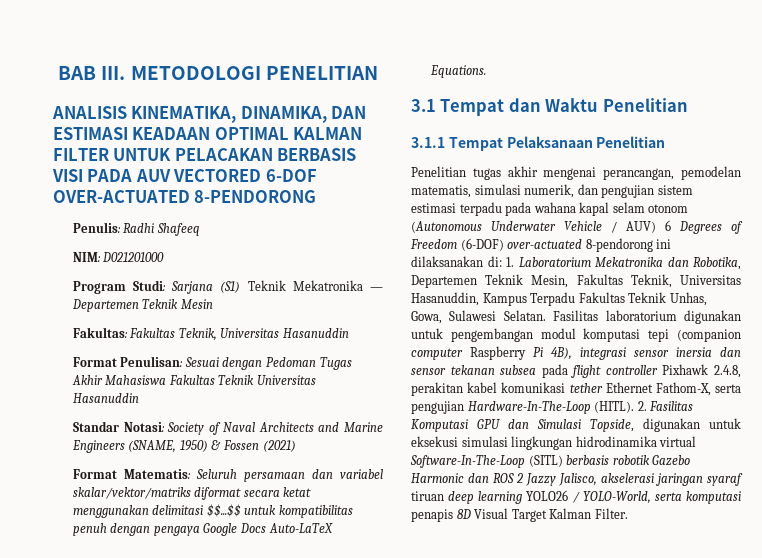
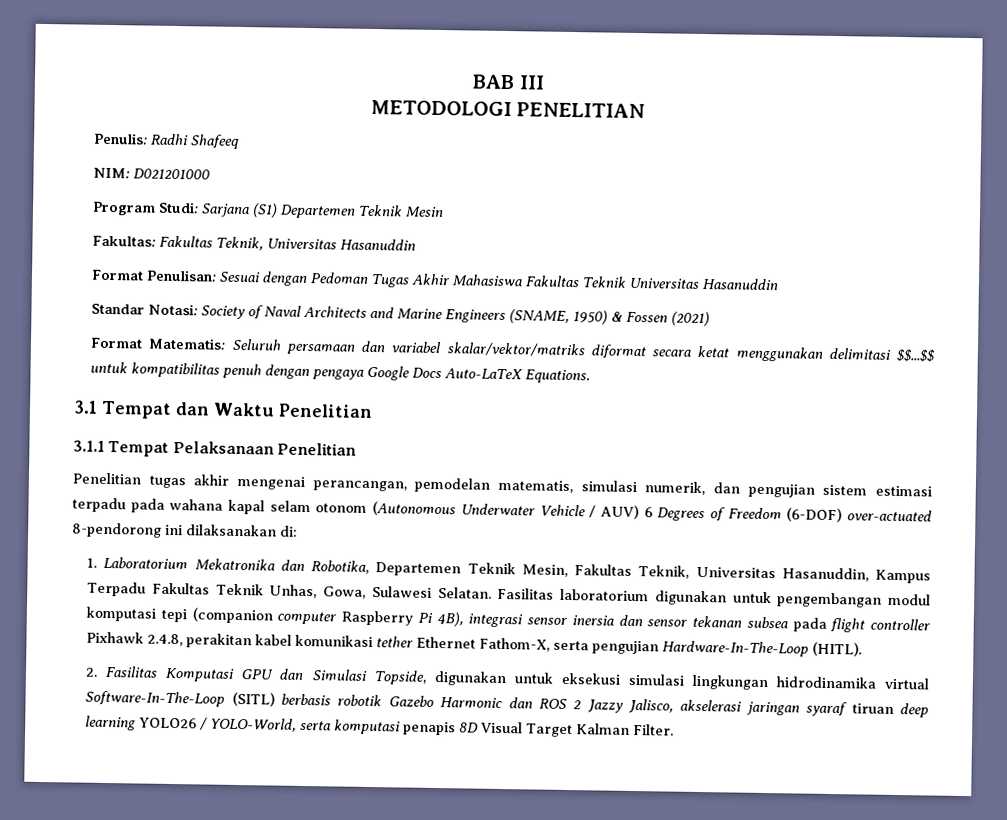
[101,66,126,80] III. -> [518,75,545,90] III //
[52,106,367,123] [53,127,363,140] [53,148,357,161] [52,169,317,182] [53,190,317,203] // ANALISIS KINEMATIKA, DINAMIKA, DAN ESTIMASI KEADAAN OPTIMAL KALMAN FILTER UNTUK PELACAKAN BERBASIS VISI PADA AUV VECTORED 6-DOF OVER-ACTUATED 8-PENDORONG -> (646, 110) none
[247,280,383,291] Teknik Mekatronika — -> (279, 210) none
(502, 261) none -> (298, 531) //
(635, 407) none -> (863, 649) //

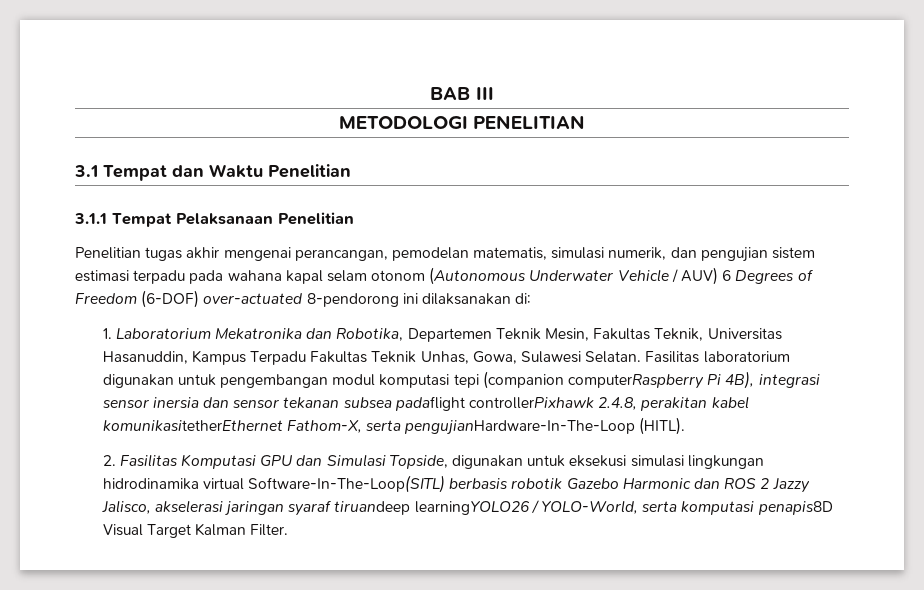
[93,132,241,149] [93,167,211,180] [92,201,445,219] [92,235,417,251] [91,269,780,291] [91,303,711,327] [90,337,935,363] [90,361,591,384] // Penulis: Radhi Shafeeq // NIM: D021201000 // Program Studi: Sarjana (S1) Departemen Teknik Mesin // Fakultas: Fakultas Teknik, Universitas Hasanuddin // Format Penulisan: Sesuai dengan Pedoman Tugas Akhir Mahasiswa Fakultas Teknik Universitas Hasanuddin // Standar Notasi: Society of Naval Architects and Marine Engineers (SNAME, 1950) & Fossen (2021) // Format Matematis: Seluruh persamaan dan variabel skalar/vektor/matriks diformat secara ketat menggunakan delimitasi $$...$$ untuk kompatibilitas penuh dengan pengaya Google Docs Auto-LaTeX Equations. -> (586, 122) none
[277,610,414,626] computer Raspberry -> [567,374,704,389] computerRaspberry
[792,617,931,633] [86,631,810,657] pada flight controller Pixhawk 2.4.8, perakitan kabel komunikasi tether Ethernet Fathom-X, serta pengujian Hardware-In-The-Loop -> [394,396,749,411] [102,420,636,435] padaflight controllerPixhawk 2.4.8, perakitan kabel komunikasitetherEthernet Fathom-X, serta pengujianHardware-In-The-Loop
[85,690,275,707] Software-In-The-Loop (SITL) -> [248,475,446,493] Software-In-The-Loop(SITL)
[851,703,929,718] [85,715,198,731] tiruan deep learning YOLO26 -> [334,501,530,515] tiruandeep learningYOLO26
[403,721,480,736] penapis 8D -> [757,501,833,515] penapis8D

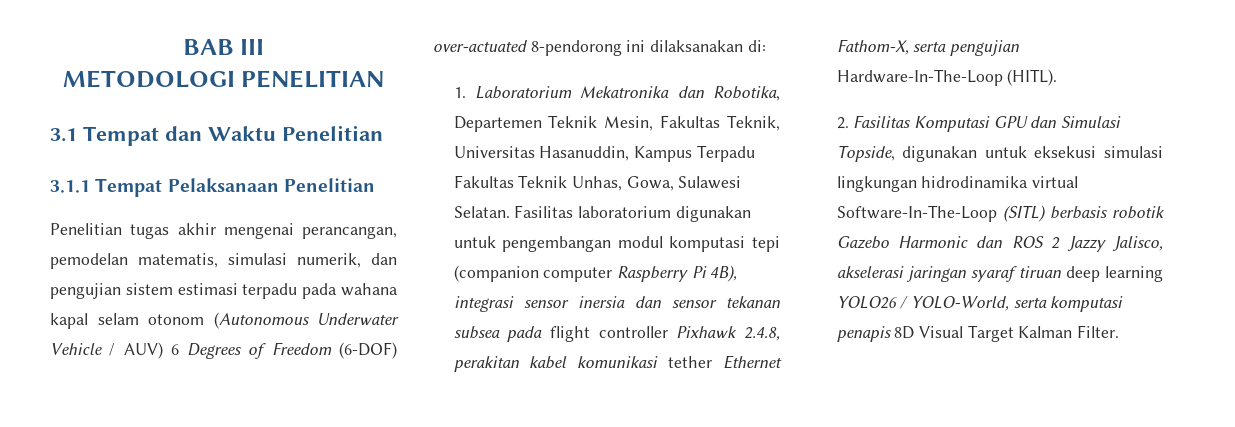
[567,374,704,389] computerRaspberry -> [543,266,689,282] computer Raspberry
[394,396,749,411] [102,420,636,435] padaflight controllerPixhawk 2.4.8, perakitan kabel komunikasitetherEthernet Fathom-X, serta pengujianHardware-In-The-Loop -> [507,326,780,342] [453,355,782,372] [836,39,1021,56] [836,69,1003,86] pada flight controller Pixhawk 2.4.8, perakitan kabel komunikasi tether Ethernet Fathom-X, serta pengujian Hardware-In-The-Loop
[248,475,446,493] Software-In-The-Loop(SITL) -> [836,205,1046,222] Software-In-The-Loop (SITL)
[334,501,530,515] tiruandeep learningYOLO26 -> [1018,266,1163,282] [836,296,897,309] tiruan deep learning YOLO26
[757,501,833,515] penapis8D -> [836,326,915,342] penapis 8D

